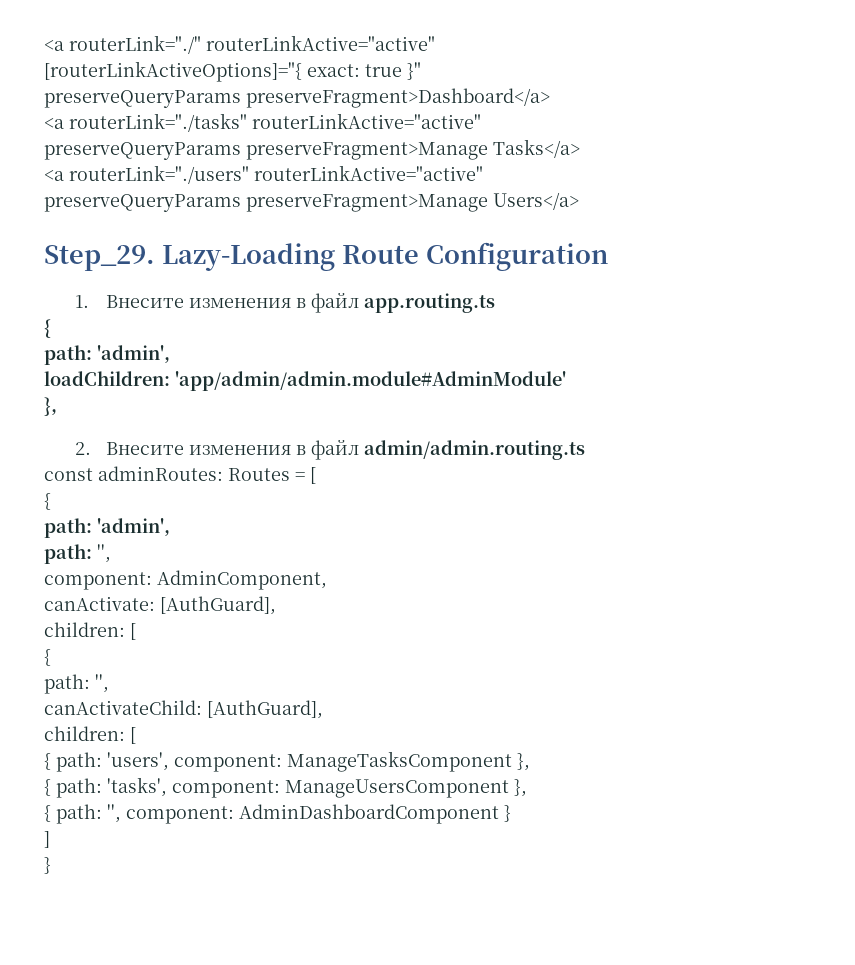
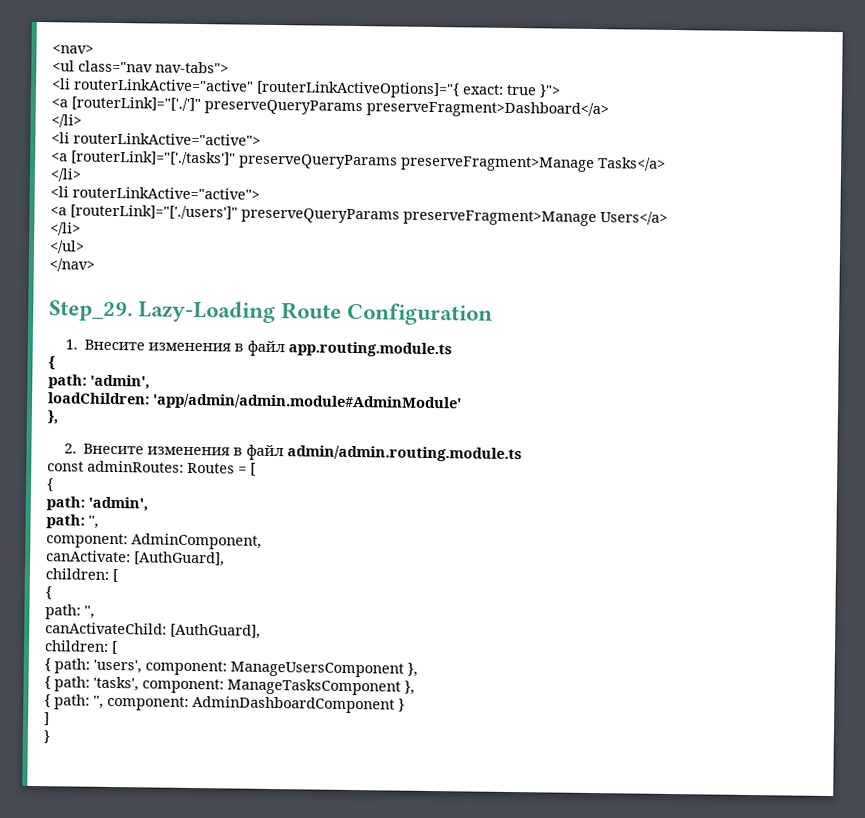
[44,35,435,54] <a routerLink="./" routerLinkActive="active" // -> [52,44,94,54] [52,60,229,74] [51,78,254,92] <nav> // <ul class="nav nav-tabs"> // <li routerLinkActive="active"
[407,62,421,80] }" // -> [539,84,561,98] [51,96,201,112] }"> // <a [routerLink]="['./']"
[44,113,481,132] // <a routerLink="./tasks" routerLinkActive="active" // -> [51,114,82,128] [51,132,261,146] [51,150,236,166] // </li> // <li routerLinkActive="active"> // <a [routerLink]="['./tasks']"
[44,165,483,184] // <a routerLink="./users" routerLinkActive="active" // -> [50,168,81,182] [50,186,260,200] [50,204,238,220] // </li> // <li routerLinkActive="active"> // <a [routerLink]="['./users']"
(579, 201) none -> [50,222,81,236] [49,240,85,254] [49,258,95,272] // </li> // </ul> // </nav>
[364,293,496,313] app.routing.ts -> [288,341,453,358] app.routing.module.ts
[364,440,586,460] admin/admin.routing.ts -> [287,445,523,463] admin/admin.routing.module.ts
[287,751,512,772] ManageTasksComponent -> [230,661,404,678] ManageUsersComponent
[285,779,509,798] ManageUsersComponent -> [227,678,401,696] ManageTasksComponent

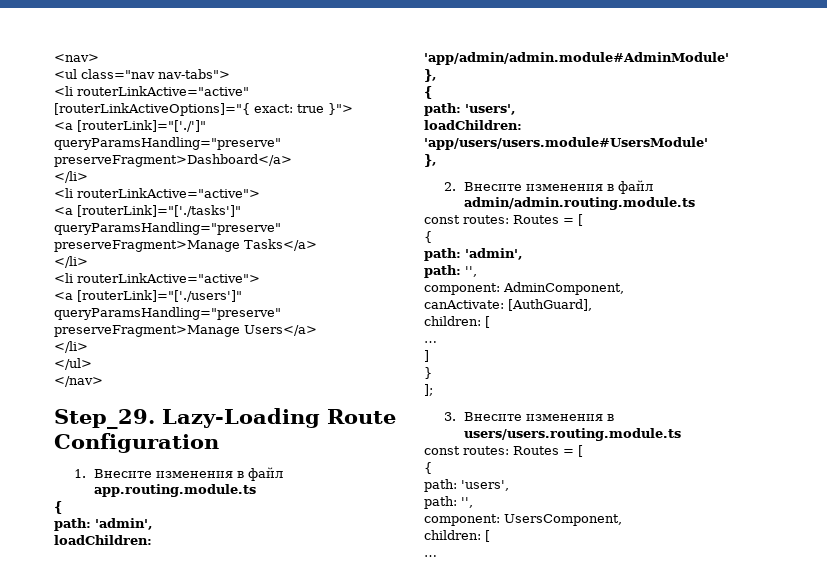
[204,99,363,116] preserveQueryParams -> [54,137,281,150] queryParamsHandling="preserve"
[239,153,398,170] preserveQueryParams -> [54,222,281,235] queryParamsHandling="preserve"
[241,207,400,224] preserveQueryParams -> [54,307,281,320] queryParamsHandling="preserve"
(58, 417) none -> [424,86,432,99] [424,103,516,116] [424,120,522,130] [424,137,708,150] [424,154,437,167] // { // path: 'users', // loadChildren: 'app/users/users.module#UsersModule' // },
[87,460,184,473] adminRoutes: -> [463,215,509,224] routes:
[45,586,52,600] [45,604,95,620] [45,622,261,639] [44,640,118,655] [44,658,418,678] [44,676,415,696] [44,694,405,714] [43,712,50,726] [43,730,50,744] // { // path: '', // canActivateChild: [AuthGuard], // children: [ // { path: 'users', component: ManageUsersComponent }, // { path: 'tasks', component: ManageTasksComponent }, // { path: '', component: AdminDashboardComponent } // ] // } -> [424,341,437,343] [424,350,429,362] [424,367,432,379] [424,384,433,396] [444,412,615,421] [464,428,682,441] [424,445,583,457] [424,462,432,474] [424,479,509,492] [424,496,473,509] [424,514,622,526] [424,530,490,542] [424,555,437,557] // … // ] // } // ]; // 3. Внесите изменения в users/users.routing.module.ts // const routes: Routes = [ // { // path: 'users', // path: '', // component: UsersComponent, // children: [ // …

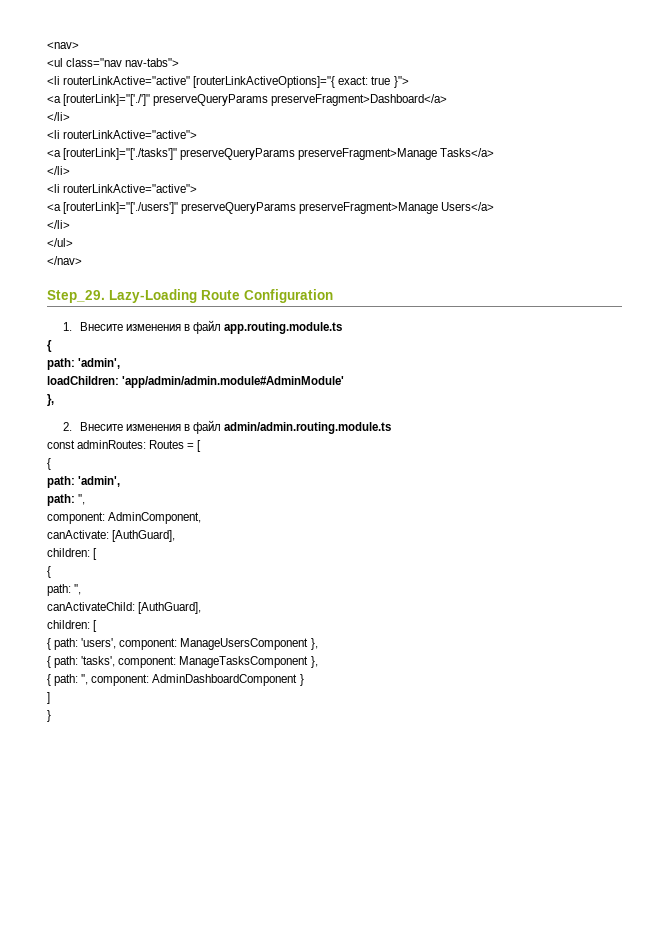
[54,137,281,150] queryParamsHandling="preserve" -> [153,94,269,106] preserveQueryParams
[54,222,281,235] queryParamsHandling="preserve" -> [180,148,296,160] preserveQueryParams
[54,307,281,320] queryParamsHandling="preserve" -> [181,202,297,214] preserveQueryParams
[424,86,432,99] [424,103,516,116] [424,120,522,130] [424,137,708,150] [424,154,437,167] // { // path: 'users', // loadChildren: 'app/users/users.module#UsersModule' // }, -> (54, 400) none
[463,215,509,224] routes: -> [77,440,147,449] adminRoutes:
[424,341,437,343] [424,350,429,362] [424,367,432,379] [424,384,433,396] [444,412,615,421] [464,428,682,441] [424,445,583,457] [424,462,432,474] [424,479,509,492] [424,496,473,509] [424,514,622,526] [424,530,490,542] [424,555,437,557] … // ] // } // ]; // 3. Внесите изменения в users/users.routing.module.ts // const routes: Routes = [ // { // path: 'users', // path: '', // component: UsersComponent, // children: [ // … -> [47,566,51,578] [47,584,82,596] [47,602,202,614] [47,620,98,632] [47,638,318,650] [47,656,318,668] [47,674,304,686] [47,692,50,704] [47,710,51,722] { // path: '', // canActivateChild: [AuthGuard], // children: [ // { path: 'users', component: ManageUsersComponent }, // { path: 'tasks', component: ManageTasksComponent }, // { path: '', component: AdminDashboardComponent } // ] // }

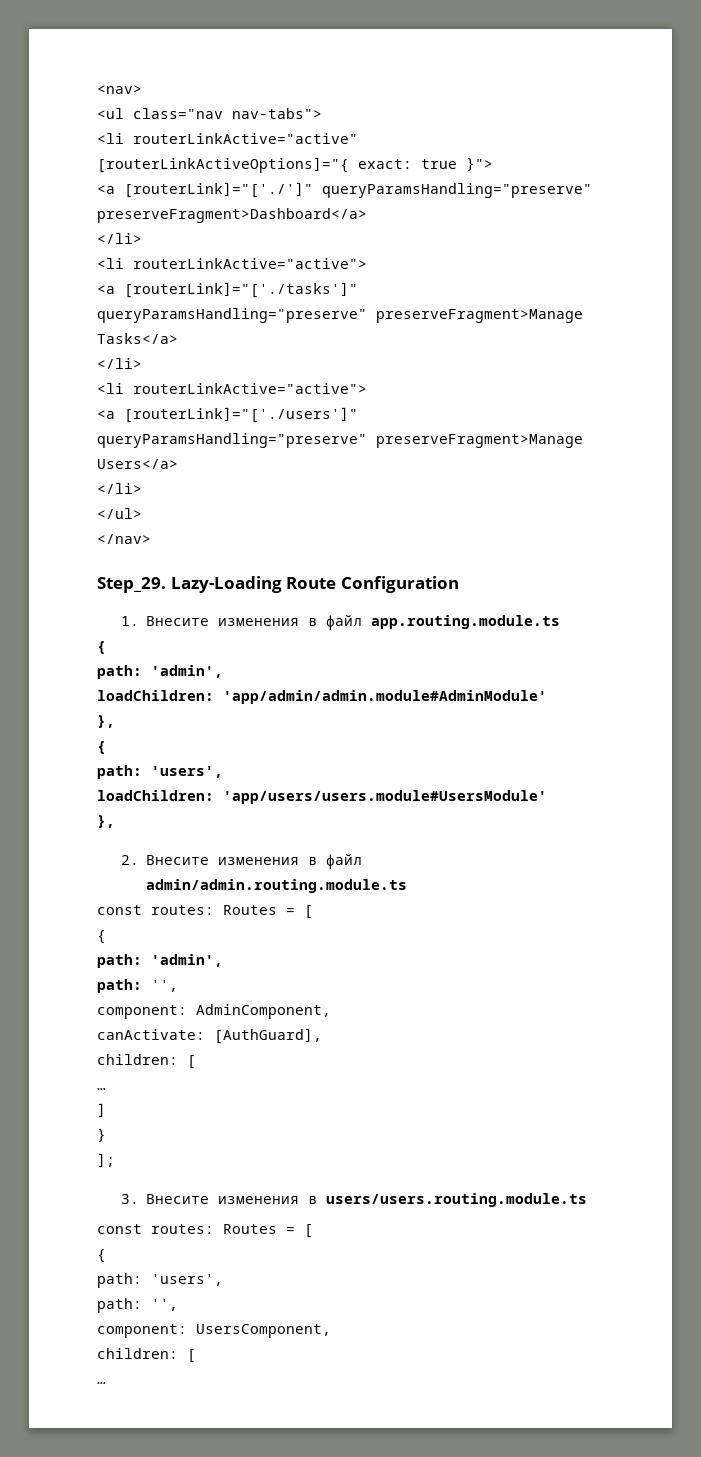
[153,94,269,106] preserveQueryParams -> [322,183,592,198] queryParamsHandling="preserve"
[180,148,296,160] preserveQueryParams -> [97,308,367,323] queryParamsHandling="preserve"
[181,202,297,214] preserveQueryParams -> [97,433,367,448] queryParamsHandling="preserve"
(54, 400) none -> [97,741,106,754] [97,765,223,779] [97,790,547,804] [97,815,115,828] // { // path: 'users', // loadChildren: 'app/users/users.module#UsersModule' // },
[77,440,147,449] adminRoutes: -> [151,905,214,915] routes:
[47,566,51,578] [47,584,82,596] [47,602,202,614] [47,620,98,632] [47,638,318,650] [47,656,318,668] [47,674,304,686] [47,692,50,704] [47,710,51,722] // { // path: '', // canActivateChild: [AuthGuard], // children: [ // { path: 'users', component: ManageUsersComponent }, // { path: 'tasks', component: ManageTasksComponent }, // { path: '', component: AdminDashboardComponent } // ] // } -> [97,1088,106,1090] [97,1103,106,1117] [97,1128,106,1142] [97,1153,115,1167] [120,1193,588,1207] [97,1224,313,1238] [97,1249,106,1263] [97,1273,223,1288] [97,1298,178,1313] [97,1324,331,1338] [97,1348,196,1363] [97,1382,106,1384] // … // ] // } // ]; // 3. Внесите изменения в users/users.routing.module.ts // const routes: Routes = [ // { // path: 'users', // path: '', // component: UsersComponent, // children: [ // …

